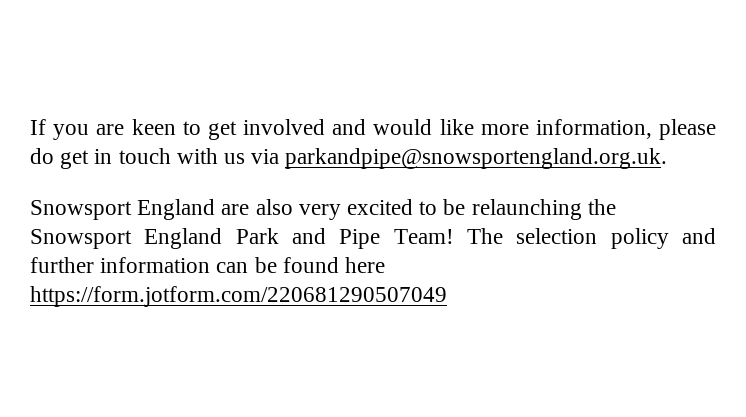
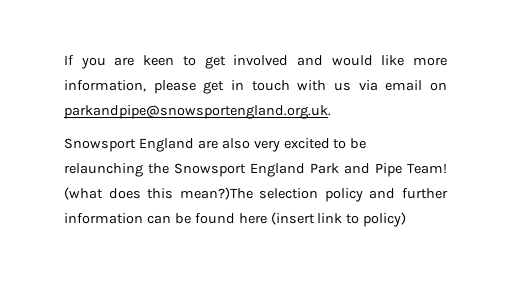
[30,148,54,164] do -> (196, 87) none
(280, 156) none -> [385,80,448,91] email on
[466,228,503,244] The -> [64,187,253,200] (what does this mean?)The
[30,286,447,307] https://form.jotform.com/220681290507049 -> [270,212,407,227] (insert link to policy)

